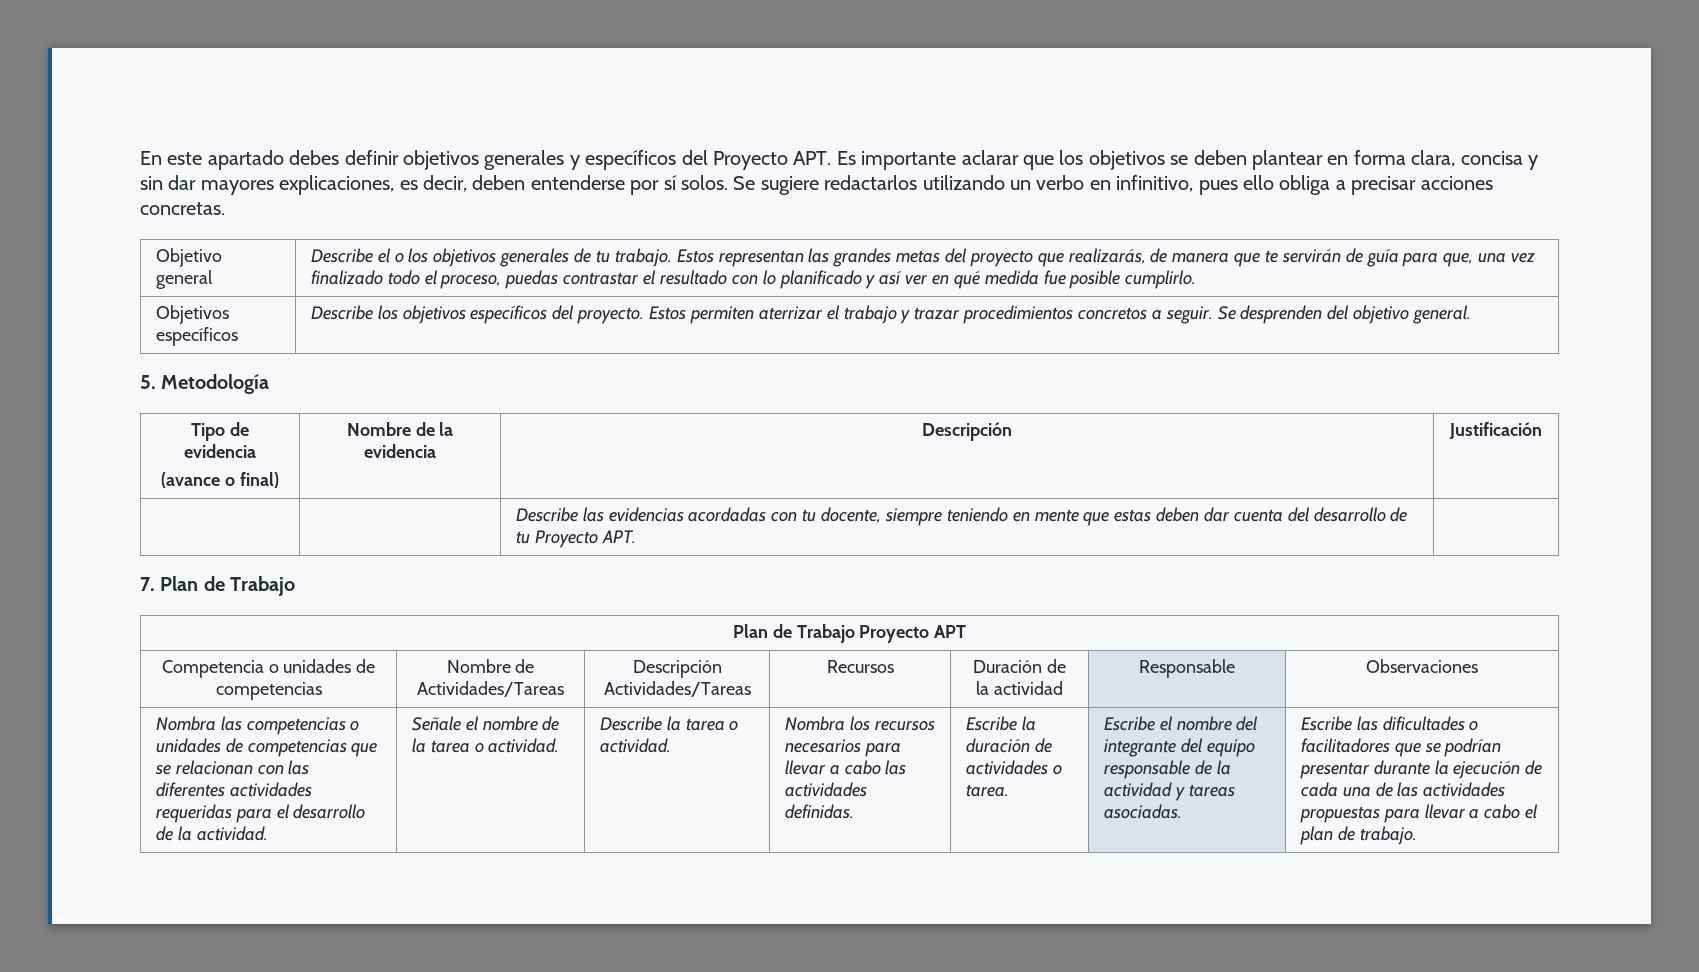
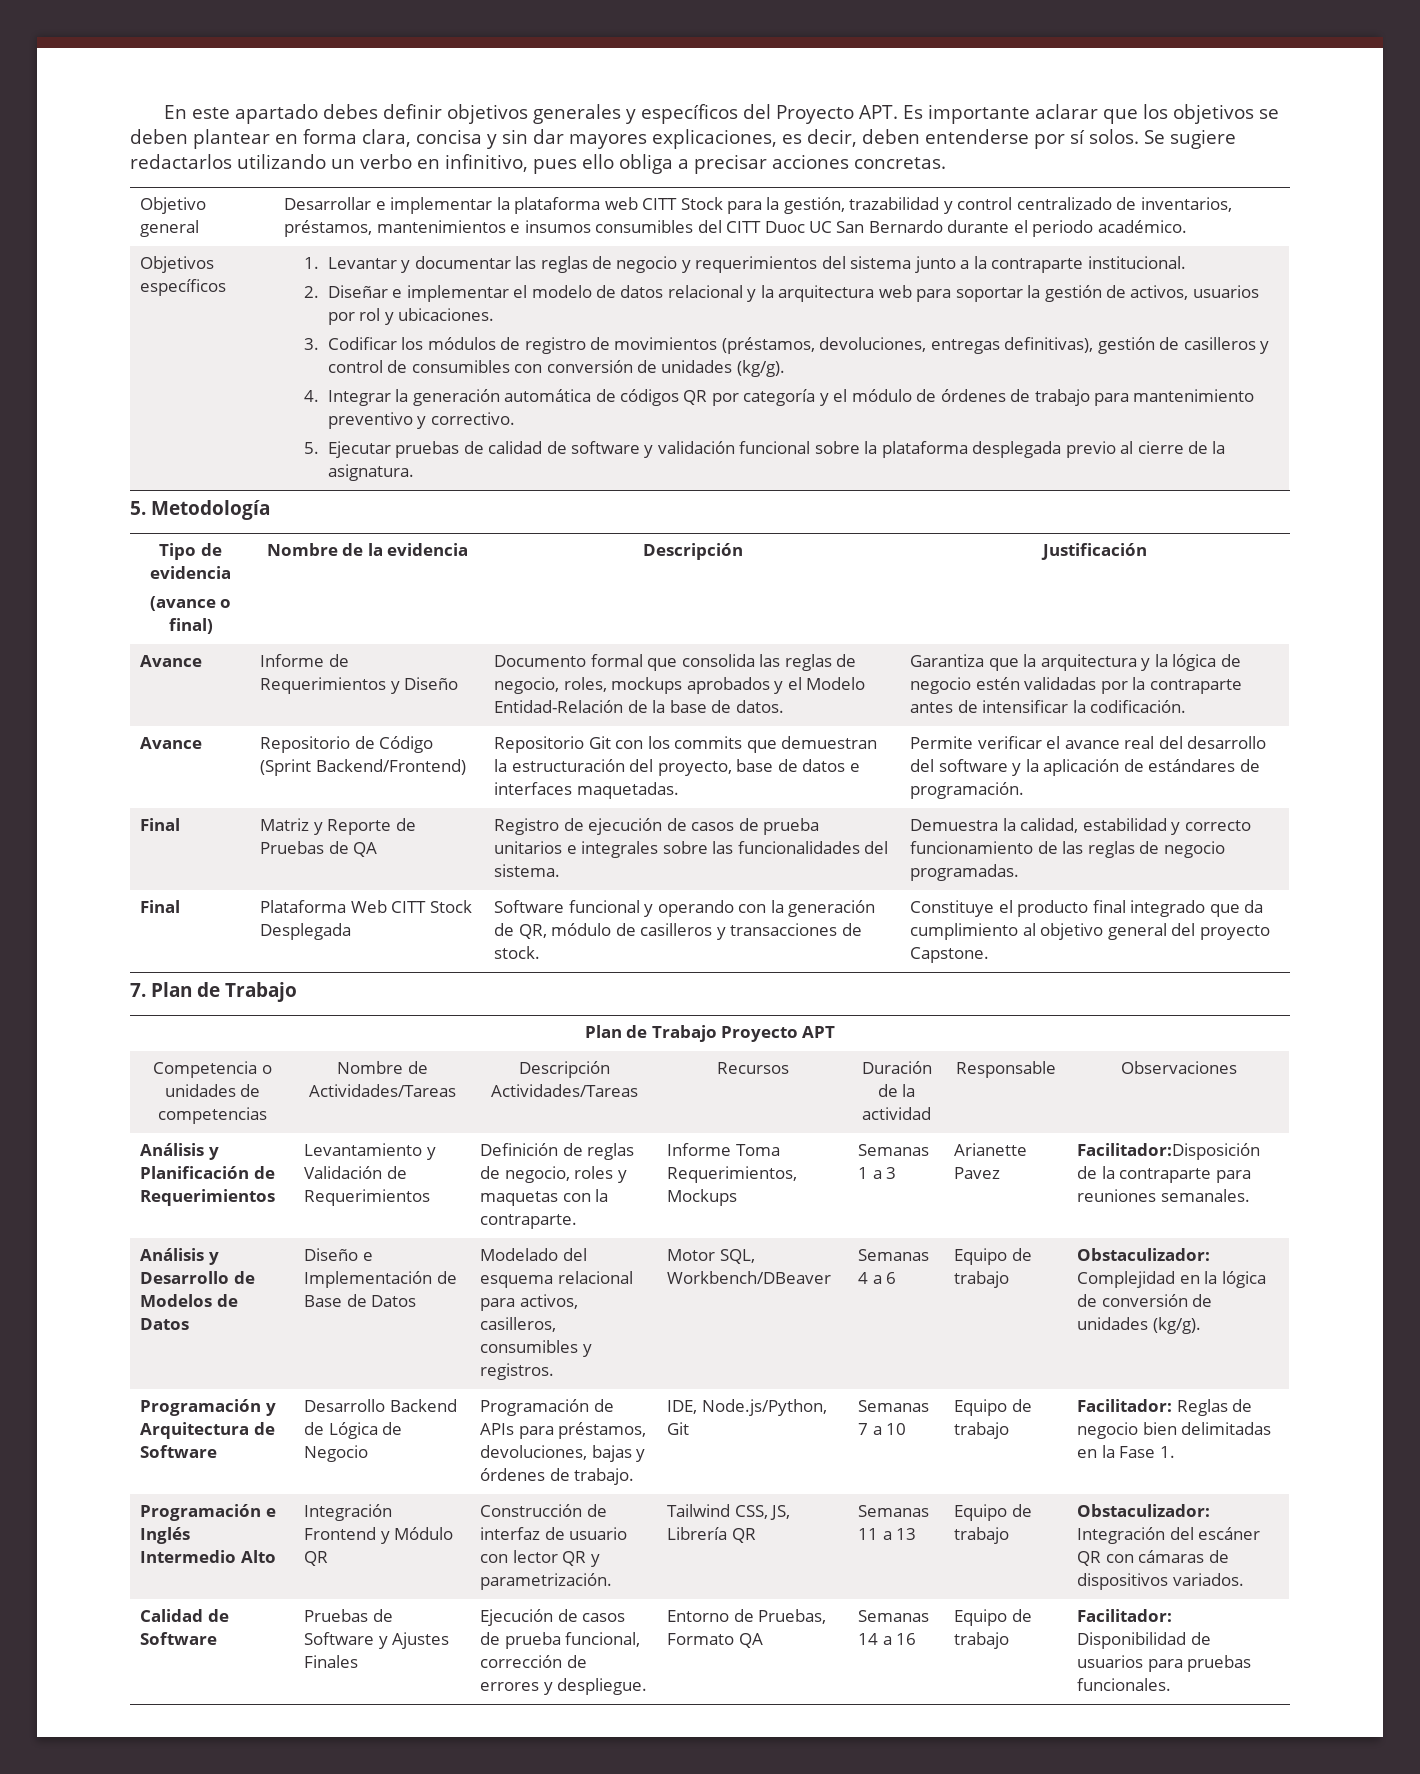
[310,248,1535,267] [310,270,1197,289] [155,305,229,324] [155,327,238,346] [310,305,1471,324] Describe el o los objetivos generales de tu trabajo. Estos representan las grandes metas del proyecto que realizarás, de manera que te servirán de guía para que, una vez finalizado todo el proceso, puedas contrastar el resultado con lo planificado y así ver en qué medida fue posible cumplirlo. // Objetivos específicos | Describe los objetivos específicos del proyecto. Estos permiten aterrizar el trabajo y trazar procedimientos concretos a seguir. Se desprenden del objetivo general. -> [284,197,1232,214] [284,220,1187,237] [140,256,215,273] [140,279,227,296] [304,256,1186,273] [304,285,1259,302] [327,308,495,325] [304,337,1270,354] [327,360,785,377] [304,389,1255,406] [327,412,515,429] [304,441,1226,458] [327,464,414,481] Desarrollar e implementar la plataforma web CITT Stock para la gestión, trazabilidad y control centralizado de inventarios, préstamos, mantenimientos e insumos consumibles del CITT Duoc UC San Bernardo durante el periodo académico. // Objetivos específicos | 1. Levantar y documentar las reglas de negocio y requerimientos del sistema junto a la contraparte institucional. // 2. Diseñar e implementar el modelo de datos relacional y la arquitectura web para soportar la gestión de activos, usuarios por rol y ubicaciones. // 3. Codificar los módulos de registro de movimientos (préstamos, devoluciones, entregas definitivas), gestión de casilleros y control de consumibles con conversión de unidades (kg/g). // 4. Integrar la generación automática de códigos QR por categoría y el módulo de órdenes de trabajo para mantenimiento preventivo y correctivo. // 5. Ejecutar pruebas de calidad de software y validación funcional sobre la plataforma desplegada previo al cierre de la asignatura.
[515,507,1408,526] [515,530,636,548] | | Describe las evidencias acordadas con tu docente, siempre teniendo en mente que estas deben dar cuenta del desarrollo de tu Proyecto APT. | -> [140,655,203,667] [260,654,349,667] [260,677,459,694] [494,654,857,671] [494,677,866,694] [494,700,784,713] [910,654,1241,671] [910,677,1242,694] [910,700,1187,713] [140,737,203,749] [260,736,434,753] [260,759,466,776] [494,736,878,753] [494,759,860,776] [494,782,679,799] [910,736,1267,749] [910,759,1260,776] [910,782,1025,799] [140,818,181,831] [260,818,416,835] [260,841,378,857] [494,818,820,835] [494,841,889,858] [494,864,561,877] [910,818,1251,835] [910,841,1225,858] [910,864,1020,881] [140,900,181,913] [260,900,472,913] [260,923,352,940] [494,900,876,917] [494,923,862,940] [494,946,541,959] [910,900,1264,917] [910,923,1270,940] [910,947,990,963] Avance | Informe de Requerimientos y Diseño | Documento formal que consolida las reglas de negocio, roles, mockups aprobados y el Modelo Entidad-Relación de la base de datos. | Garantiza que la arquitectura y la lógica de negocio estén validadas por la contraparte antes de intensificar la codificación. // Avance | Repositorio de Código (Sprint Backend/Frontend) | Repositorio Git con los commits que demuestran la estructuración del proyecto, base de datos e interfaces maquetadas. | Permite verificar el avance real del desarrollo del software y la aplicación de estándares de programación. // Final | Matriz y Reporte de Pruebas de QA | Registro de ejecución de casos de prueba unitarios e integrales sobre las funcionalidades del sistema. | Demuestra la calidad, estabilidad y correcto funcionamiento de las reglas de negocio programadas. // Final | Plataforma Web CITT Stock Desplegada | Software funcional y operando con la generación de QR, módulo de casilleros y transacciones de stock. | Constituye el producto final integrado que da cumplimiento al objetivo general del proyecto Capstone.
[155,716,360,735] [155,738,378,757] [154,760,310,775] [155,782,312,797] [155,804,366,823] [155,826,268,841] [411,716,560,731] [411,738,560,753] [599,716,739,731] [599,738,671,753] [784,716,935,731] [784,739,901,757] [784,760,907,775] [784,782,867,797] [784,804,854,819] [965,716,1036,731] [965,738,1052,753] [965,760,1062,775] [965,784,1009,797] [1103,716,1259,731] [1103,738,1255,757] [1103,760,1231,779] [1103,782,1235,801] [1103,804,1182,819] [1300,716,1479,731] [1300,738,1502,757] [1299,760,1543,779] [1300,782,1506,797] [1299,804,1539,823] [1299,826,1417,845] Nombra las competencias o unidades de competencias que se relacionan con las diferentes actividades requeridas para el desarrollo de la actividad. | Señale el nombre de la tarea o actividad. | Describe la tarea o actividad. | Nombra los recursos necesarios para llevar a cabo las actividades definidas. | Escribe la duración de actividades o tarea. | Escribe el nombre del integrante del equipo responsable de la actividad y tareas asociadas. | Escribe las dificultades o facilitadores que se podrían presentar durante la ejecución de cada una de las actividades propuestas para llevar a cabo el plan de trabajo. -> [140,1143,219,1160] [140,1166,275,1179] [140,1189,276,1206] [304,1143,436,1160] [304,1166,407,1179] [304,1189,431,1206] [480,1143,635,1160] [480,1166,627,1183] [480,1189,609,1206] [480,1214,578,1229] [667,1143,780,1156] [667,1166,798,1183] [667,1189,738,1206] [858,1144,930,1156] [858,1167,897,1179] [954,1143,1028,1156] [954,1167,1001,1179] [1077,1143,1261,1160] [1077,1166,1251,1183] [1077,1189,1250,1202] [140,1248,219,1265] [140,1271,255,1284] [140,1294,238,1307] [140,1318,190,1330] [304,1248,373,1261] [304,1271,457,1288] [304,1294,417,1307] [480,1248,587,1261] [480,1271,633,1288] [480,1294,578,1311] [480,1317,557,1332] [480,1340,592,1357] [480,1363,555,1380] [667,1249,755,1264] [667,1271,832,1284] [858,1249,930,1261] [858,1272,897,1284] [954,1248,1032,1265] [954,1271,1010,1288] [1077,1248,1211,1261] [1077,1271,1266,1288] [1077,1294,1213,1307] [1077,1317,1201,1334] [140,1399,276,1416] [140,1422,275,1439] [140,1445,218,1458] [304,1399,457,1412] [304,1422,403,1439] [304,1445,369,1462] [480,1399,614,1416] [480,1422,647,1439] [480,1445,646,1462] [480,1468,635,1485] [667,1399,827,1416] [667,1422,690,1435] [858,1400,930,1412] [858,1423,907,1435] [954,1399,1032,1416] [954,1422,1010,1439] [1077,1399,1253,1416] [1077,1422,1272,1439] [1077,1445,1175,1458] [140,1504,276,1521] [140,1527,191,1544] [140,1550,276,1563] [304,1504,393,1521] [304,1527,454,1544] [304,1551,329,1566] [480,1504,607,1517] [480,1527,628,1540] [480,1550,600,1567] [480,1573,613,1590] [667,1504,791,1520] [667,1527,756,1543] [858,1505,930,1517] [858,1528,917,1540] [954,1504,1032,1521] [954,1527,1010,1544] [1077,1504,1211,1517] [1077,1527,1261,1544] [1077,1550,1229,1566] [1077,1573,1244,1590] [140,1609,229,1622] [140,1632,218,1645] [304,1609,393,1622] [304,1632,450,1649] [304,1655,359,1668] [480,1609,626,1626] [480,1632,641,1649] [480,1655,587,1668] [480,1678,648,1695] [667,1609,827,1624] [667,1633,763,1648] [858,1610,930,1622] [858,1633,917,1645] [954,1609,1032,1626] [954,1632,1010,1649] [1077,1609,1173,1622] [1077,1632,1211,1649] [1077,1655,1252,1672] [1077,1678,1172,1691] Análisis y Planificación de Requerimientos | Levantamiento y Validación de Requerimientos | Definición de reglas de negocio, roles y maquetas con la contraparte. | Informe Toma Requerimientos, Mockups | Semanas 1 a 3 | Arianette Pavez | Facilitador:Disposición de la contraparte para reuniones semanales. // Análisis y Desarrollo de Modelos de Datos | Diseño e Implementación de Base de Datos | Modelado del esquema relacional para activos, casilleros, consumibles y registros. | Motor SQL, Workbench/DBeaver | Semanas 4 a 6 | Equipo de trabajo | Obstaculizador: Complejidad en la lógica de conversión de unidades (kg/g). // Programación y Arquitectura de Software | Desarrollo Backend de Lógica de Negocio | Programación de APIs para préstamos, devoluciones, bajas y órdenes de trabajo. | IDE, Node.js/Python, Git | Semanas 7 a 10 | Equipo de trabajo | Facilitador: Reglas de negocio bien delimitadas en la Fase 1. // Programación e Inglés Intermedio Alto | Integración Frontend y Módulo QR | Construcción de interfaz de usuario con lector QR y parametrización. | Tailwind CSS, JS, Librería QR | Semanas 11 a 13 | Equipo de trabajo | Obstaculizador: Integración del escáner QR con cámaras de dispositivos variados. // Calidad de Software | Pruebas de Software y Ajustes Finales | Ejecución de casos de prueba funcional, corrección de errores y despliegue. | Entorno de Pruebas, Formato QA | Semanas 14 a 16 | Equipo de trabajo | Facilitador: Disponibilidad de usuarios para pruebas funcionales.

